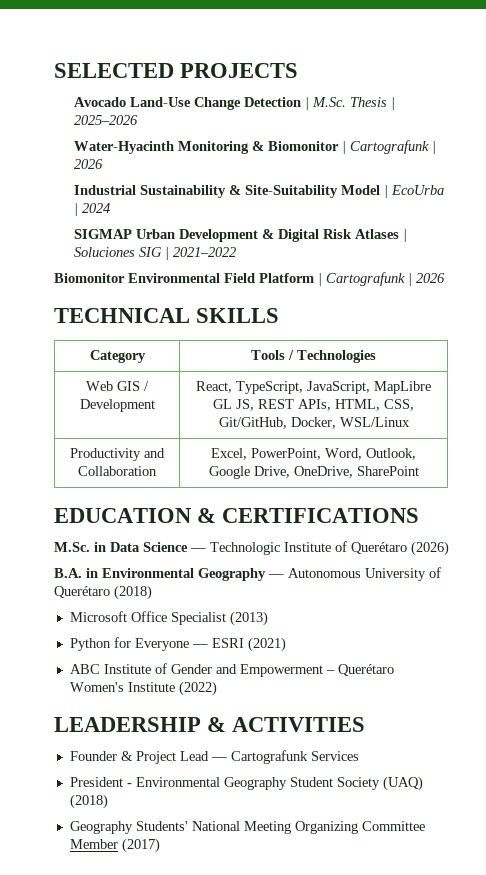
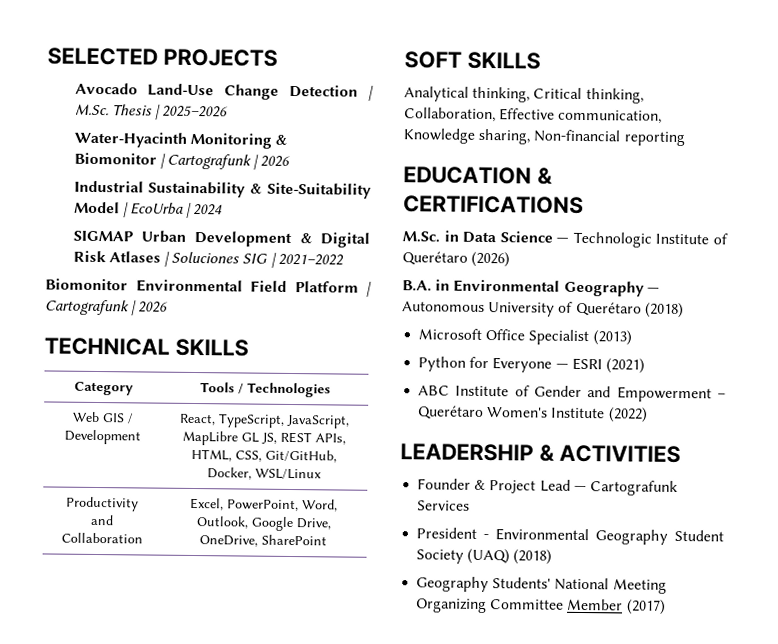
(419, 471) none -> [404,51,541,70] [404,86,644,104] [404,107,663,124] [403,128,685,147] // SOFT SKILLS // Analytical thinking, Critical thinking, Collaboration, Effective communication, Knowledge sharing, Non-financial reporting

